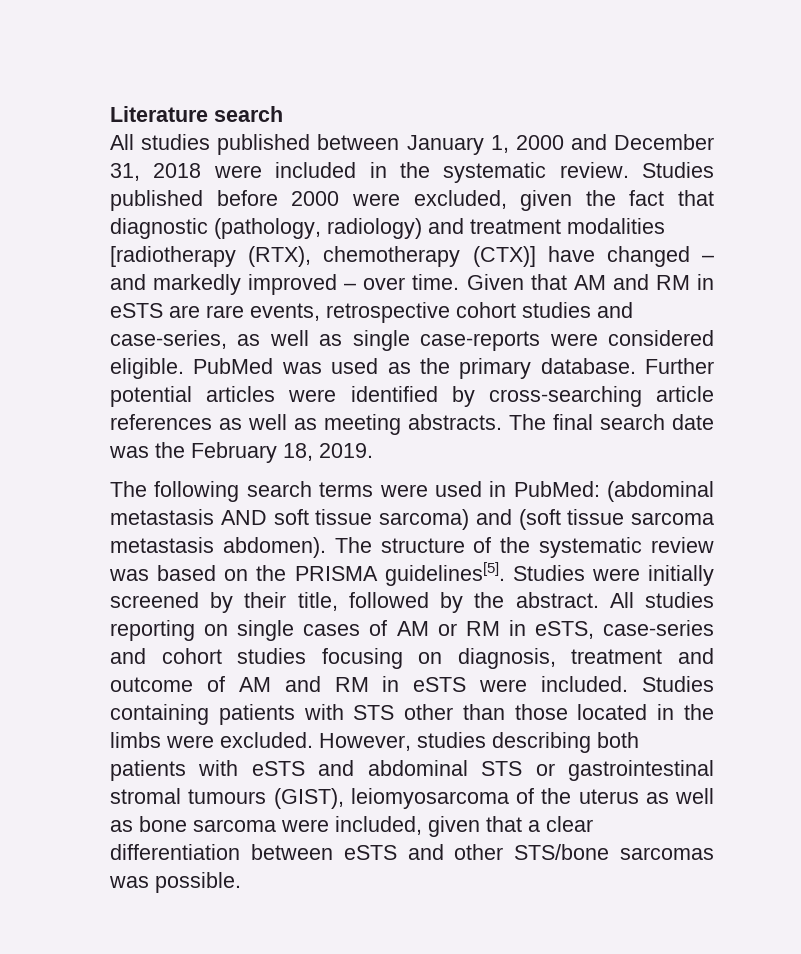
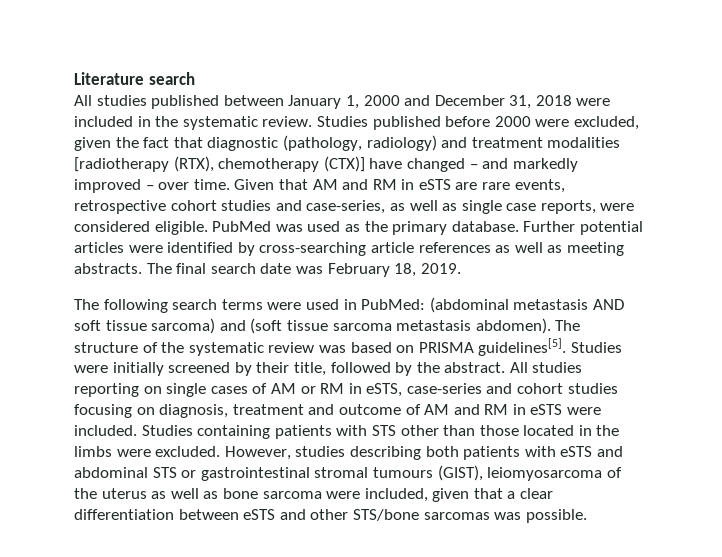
[420,331,541,351] case-reports -> [506,200,596,214] case reports,
[155,442,185,458] the -> (323, 270) none
[256,565,287,581] the -> (415, 349) none

